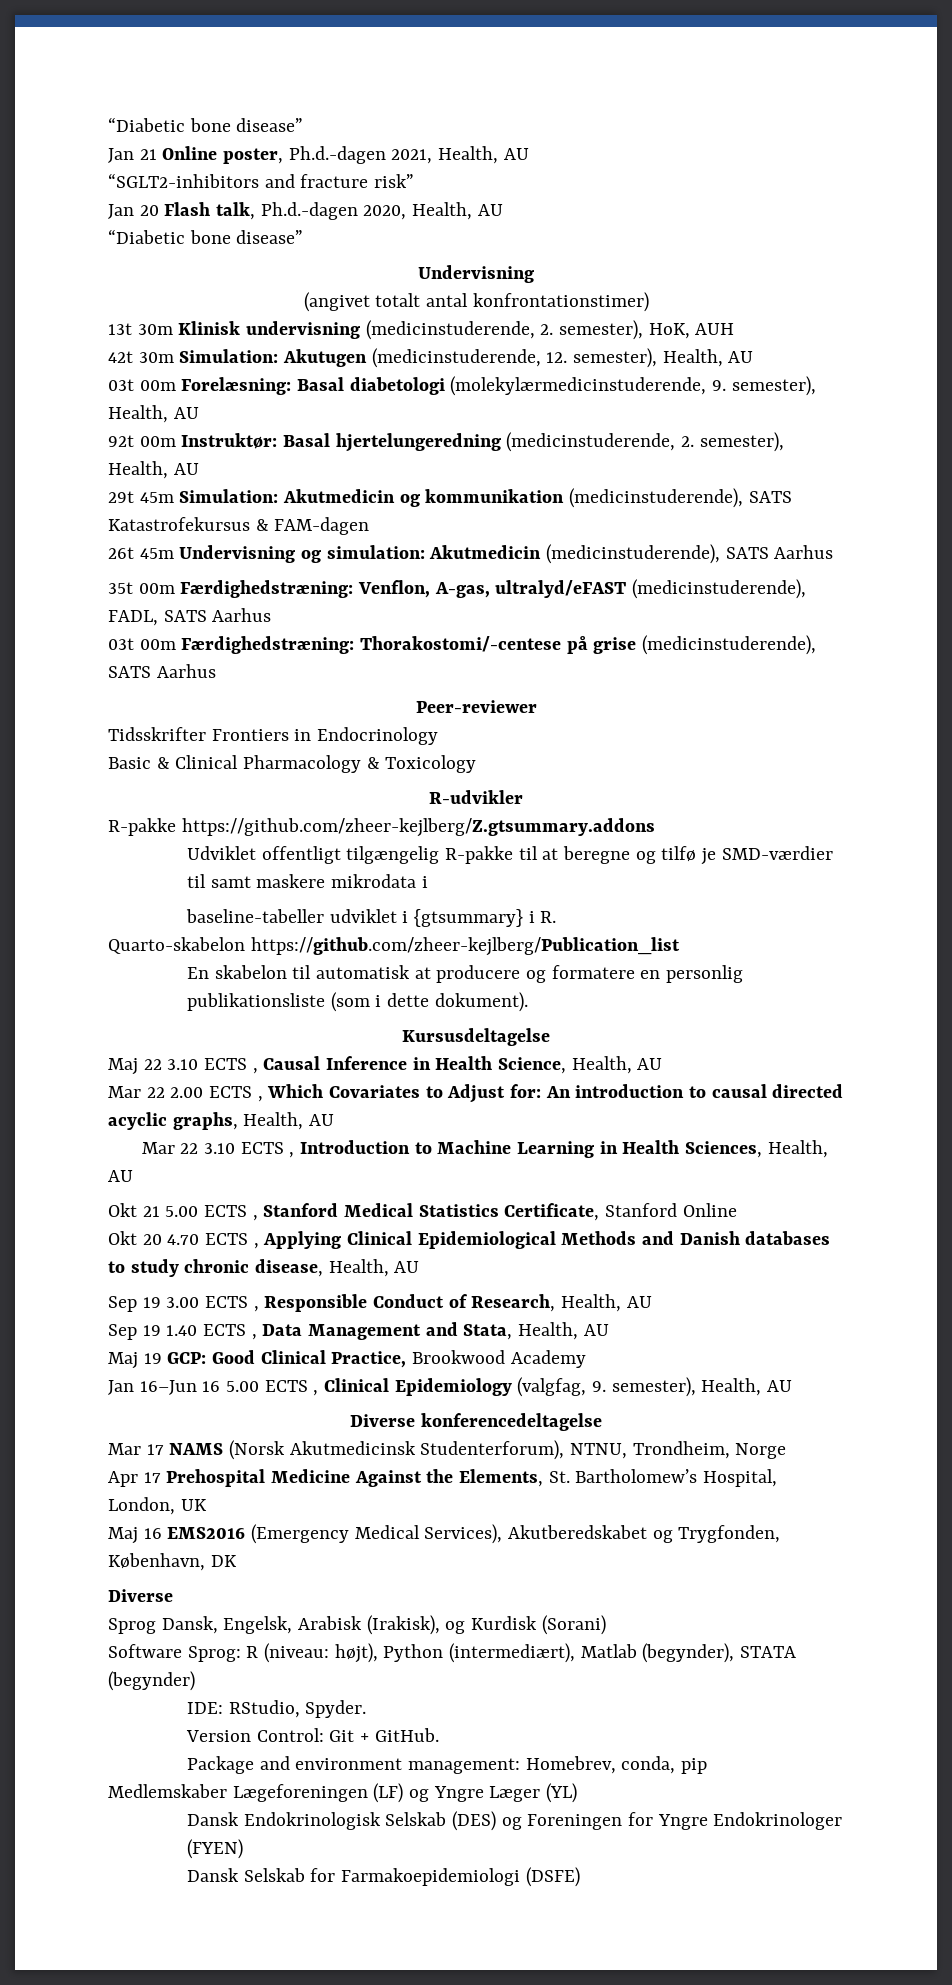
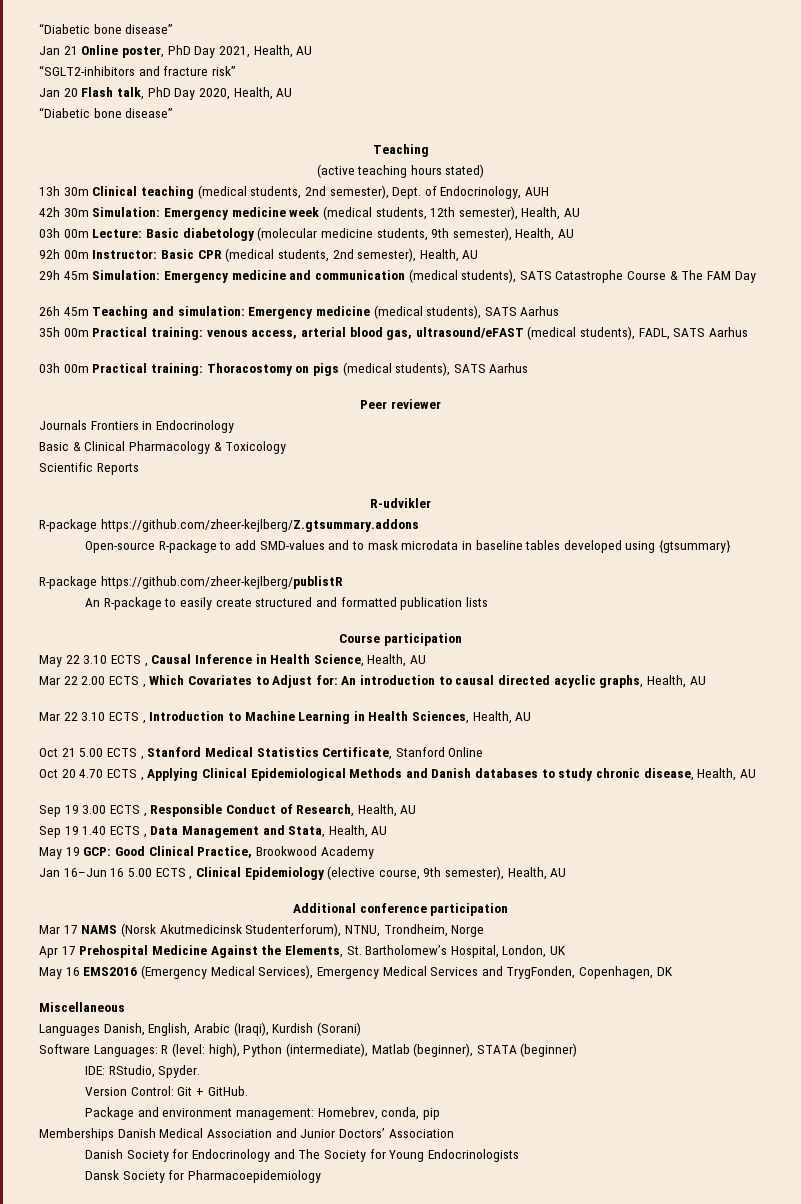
[288,146,386,164] Ph.d.-dagen -> [167,45,216,58] PhD Day
[260,202,358,220] Ph.d.-dagen -> [147,87,196,100] PhD Day
[418,265,534,283] [303,292,649,312] [108,320,690,340] Undervisning // (angivet totalt antal konfrontationstimer) // 13t 30m Klinisk undervisning (medicinstuderende, 2. semester), HoK, -> [372,144,429,157] [316,164,485,178] [39,185,522,199] Teaching // (active teaching hours stated) // 13h 30m Clinical teaching (medical students, 2nd semester), Dept. of Endocrinology,
[108,351,133,363] 42t -> [39,207,60,217] 42h
[283,348,754,368] [108,376,816,396] [108,405,199,423] [108,432,784,452] [108,461,199,479] [108,491,134,503] Akutugen (medicinstuderende, 12. semester), Health, AU // 03t 00m Forelæsning: Basal diabetologi (molekylærmedicinstuderende, 9. semester), Health, AU // 92t 00m Instruktør: Basal hjertelungeredning (medicinstuderende, 2. semester), Health, AU // 29t -> [163,206,581,220] [39,227,575,241] [39,248,479,262] [39,270,60,280] Emergency medicine week (medical students, 12th semester), Health, AU // 03h 00m Lecture: Basic diabetology (molecular medicine students, 9th semester), Health, AU // 92h 00m Instructor: Basic CPR (medical students, 2nd semester), Health, AU // 29h
[283,488,792,508] [108,517,370,535] [108,544,834,564] [108,579,807,599] [108,608,272,626] [108,635,817,655] [108,664,216,678] [415,700,537,713] [108,727,206,741] Akutmedicin og kommunikation (medicinstuderende), SATS Katastrofekursus & FAM-dagen // 26t 45m Undervisning og simulation: Akutmedicin (medicinstuderende), SATS Aarhus // 35t 00m Færdighedstræning: Venflon, A-gas, ultralyd/eFAST (medicinstuderende), FADL, SATS Aarhus // 03t 00m Færdighedstræning: Thorakostomi/-centese på grise (medicinstuderende), SATS Aarhus // Peer-reviewer // Tidsskrifter -> [163,269,756,283] [39,305,560,319] [39,326,749,340] [39,362,529,376] [360,399,441,409] [39,420,87,430] Emergency medicine and communication (medical students), SATS Catastrophe Course & The FAM Day // 26h 45m Teaching and simulation: Emergency medicine (medical students), SATS Aarhus // 35h 00m Practical training: venous access, arterial blood gas, ultrasound/eFAST (medical students), FADL, SATS Aarhus // 03h 00m Practical training: Thoracostomy on pigs (medical students), SATS Aarhus // Peer reviewer // Journals
(477, 764) none -> [39,462,139,475] // Scientific Reports
[108,818,176,836] R-pakke -> [39,519,97,532] R-package
[186,846,833,865] [186,874,428,888] [185,909,557,927] [108,937,680,956] [186,965,744,983] [186,992,528,1012] [402,1028,550,1046] [108,1058,138,1075] Udviklet offentligt tilgængelig R-pakke til at beregne og tilfø je SMD-værdier til samt maskere mikrodata i // baseline-tabeller udviklet i {gtsummary} i R. // Quarto-skabelon https://github.com/zheer-kejlberg/Publication_list // En skabelon til automatisk at producere og formatere en personlig publikationsliste (som i dette dokument). // Kursusdeltagelse // Maj -> [85,540,732,553] [39,576,343,589] [85,597,488,610] [339,633,462,646] [39,655,62,667] Open-source R-package to add SMD-values and to mask microdata in baseline tables developed using {gtsummary} // R-package https://github.com/zheer-kejlberg/publistR // An R-package to easily create structured and formatted publication lists // Course participation // May
[108,1203,137,1217] Okt -> [39,748,58,757] Oct
[108,1231,137,1245] Okt -> [39,769,58,778] Oct
[108,1352,138,1369] Maj -> [39,847,62,859] May
[517,1377,793,1397] [350,1413,602,1431] (valgfag, 9. semester), Health, AU // Diverse konferencedeltagelse -> [327,866,567,880] [292,903,509,916] (elective course, 9th semester), Health, AU // Additional conference participation
[108,1527,138,1544] Maj -> [39,967,62,979] May
[508,1525,781,1543] [108,1553,237,1571] [108,1589,173,1602] [108,1615,606,1635] [108,1643,797,1663] [108,1671,195,1691] Akutberedskabet og Trygfonden, København, DK // Diverse // Sprog Dansk, Engelsk, Arabisk (Irakisk), og Kurdisk (Sorani) // Software Sprog: R (niveau: højt), Python (intermediært), Matlab (begynder), STATA (begynder) -> [316,966,673,979] [39,1002,125,1012] [39,1022,361,1036] [39,1043,578,1057] Emergency Medical Services and TrygFonden, Copenhagen, DK // Miscellaneous // Languages Danish, English, Arabic (Iraqi), Kurdish (Sorani) // Software Languages: R (level: high), Python (intermediate), Matlab (beginner), STATA (beginner)
[108,1783,578,1803] [186,1811,843,1831] [186,1839,243,1859] [186,1867,580,1887] Medlemskaber Lægeforeningen (LF) og Yngre Læger (YL) // Dansk Endokrinologisk Selskab (DES) og Foreningen for Yngre Endokrinologer (FYEN) // Dansk Selskab for Farmakoepidemiologi (DSFE) -> [39,1128,454,1141] [85,1149,519,1162] [85,1170,321,1183] Memberships Danish Medical Association and Junior Doctors’ Association // Danish Society for Endocrinology and The Society for Young Endocrinologists // Dansk Society for Pharmacoepidemiology

